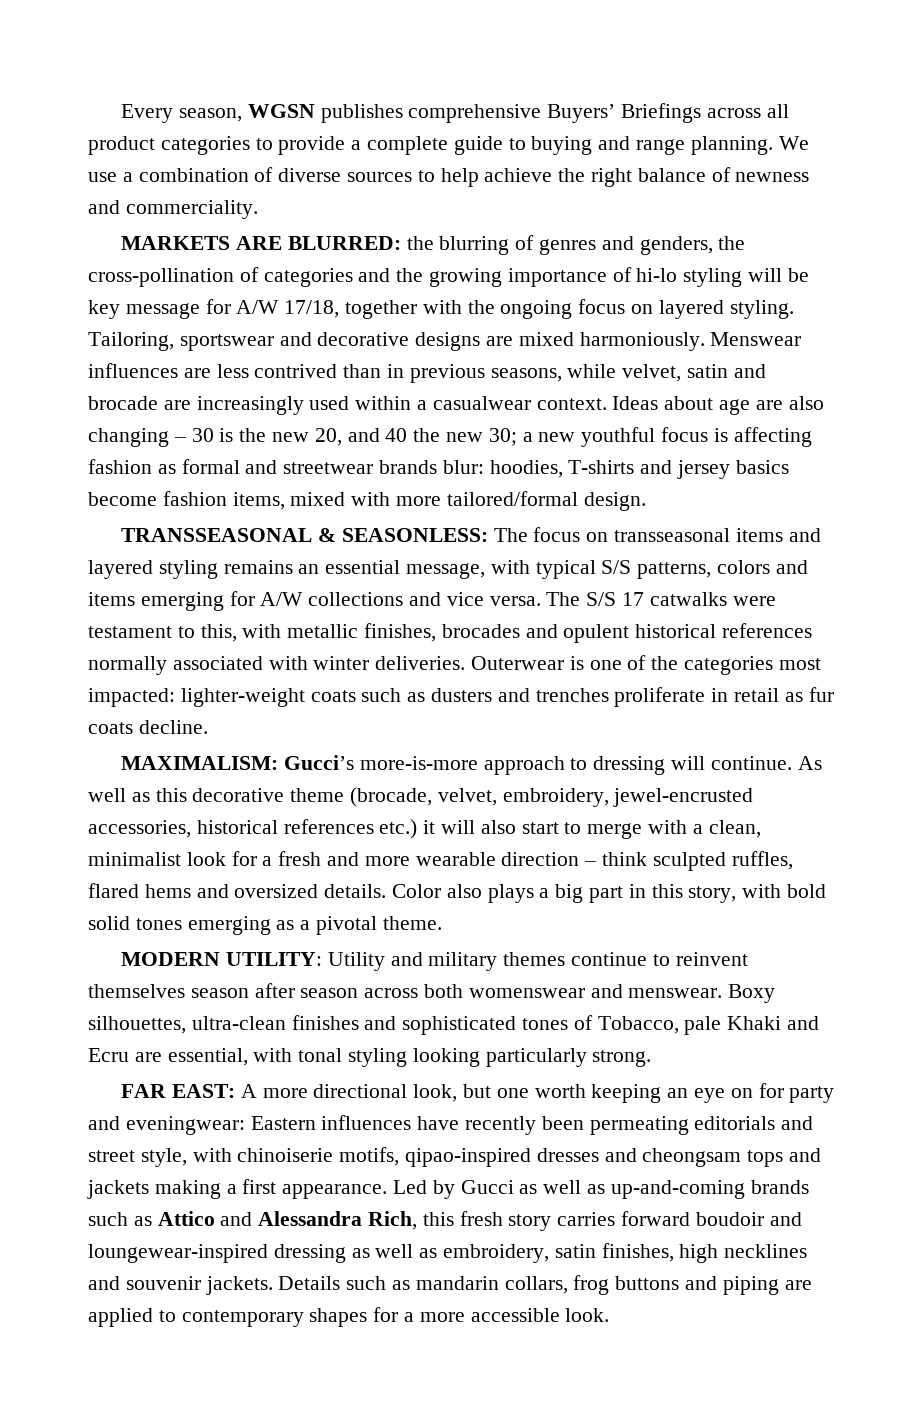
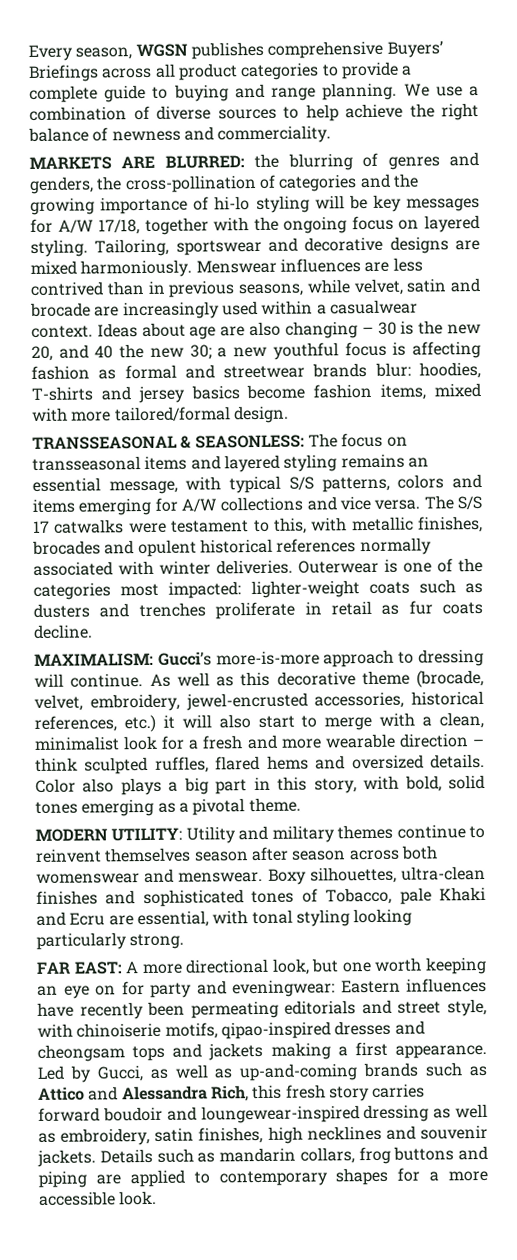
[125,303,200,319] message -> [406,198,480,212] messages
[283,819,374,834] references -> [34,715,117,732] references,
[787,884,827,898] bold -> [404,775,442,792] bold,
[460,1180,514,1194] Gucci -> [96,1065,144,1082] Gucci,

